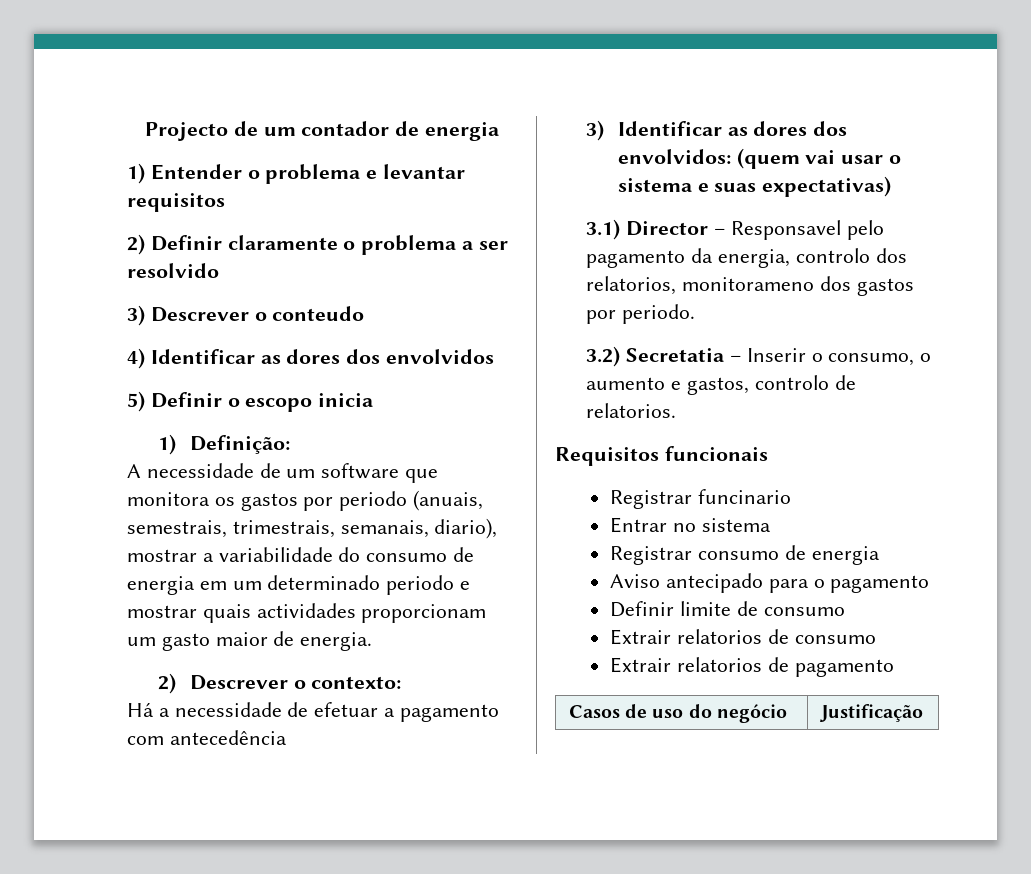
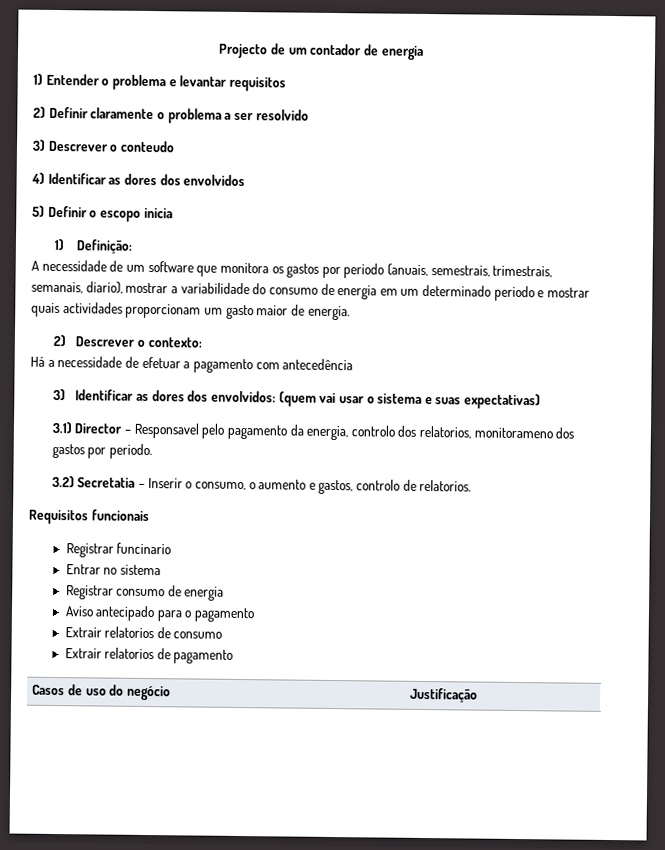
[610,601,845,617] // Definir limite de consumo -> (256, 615) none

